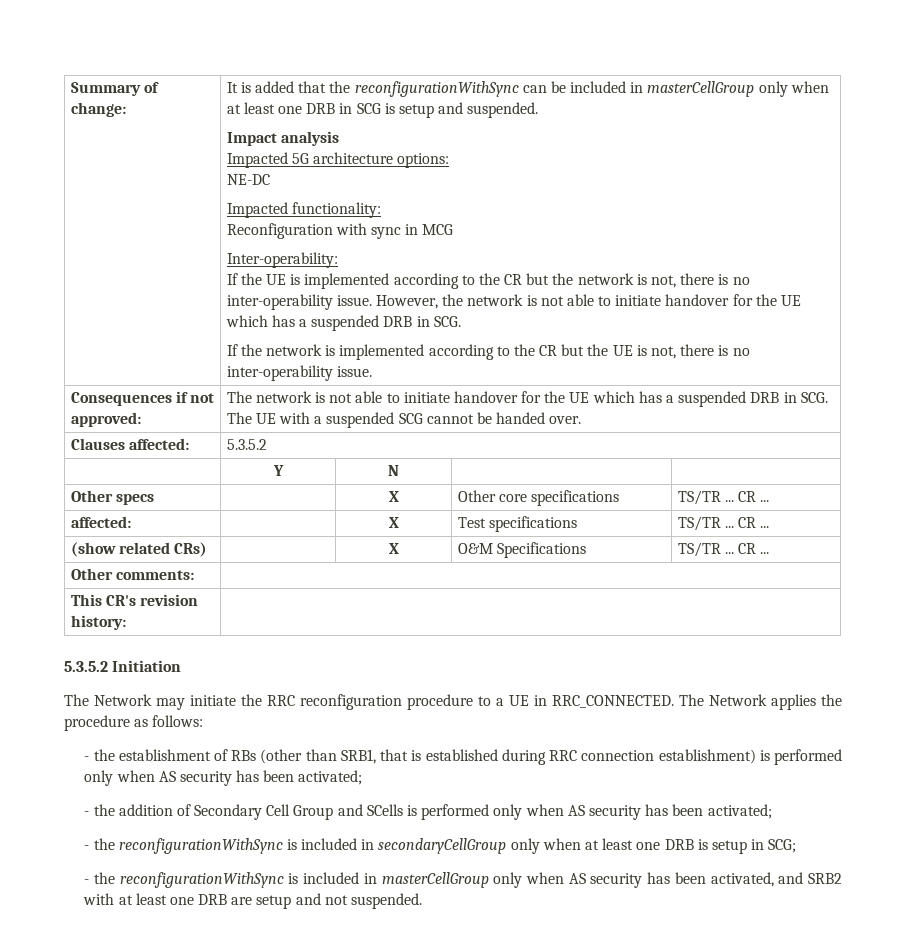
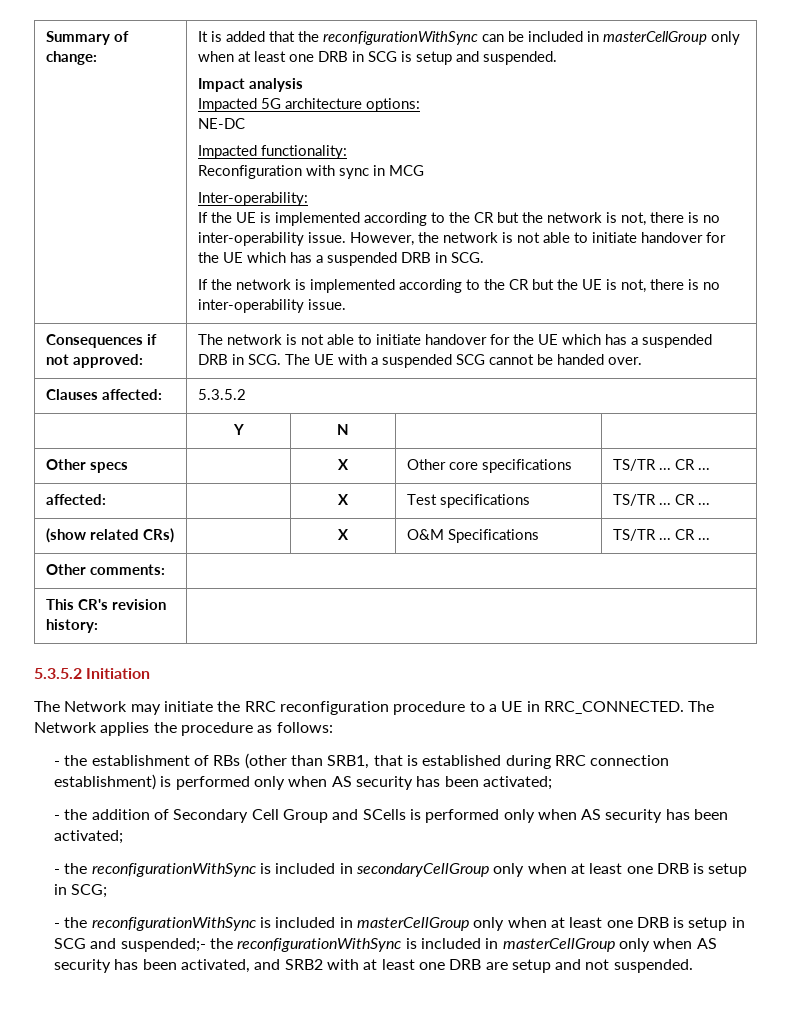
(565, 878) none -> [550,917,745,931] [54,938,693,952] at least one DRB is setup in SCG and suspended;- the reconfigurationWithSync is included in masterCellGroup only when

